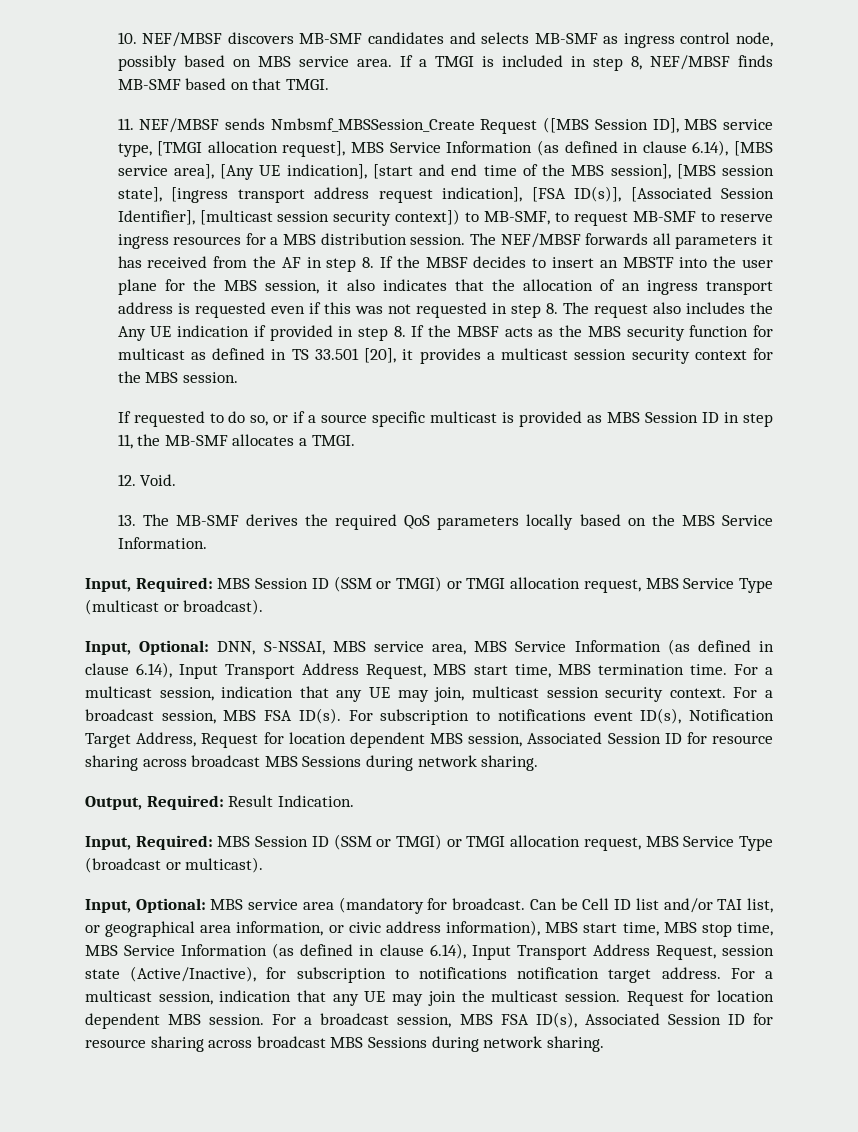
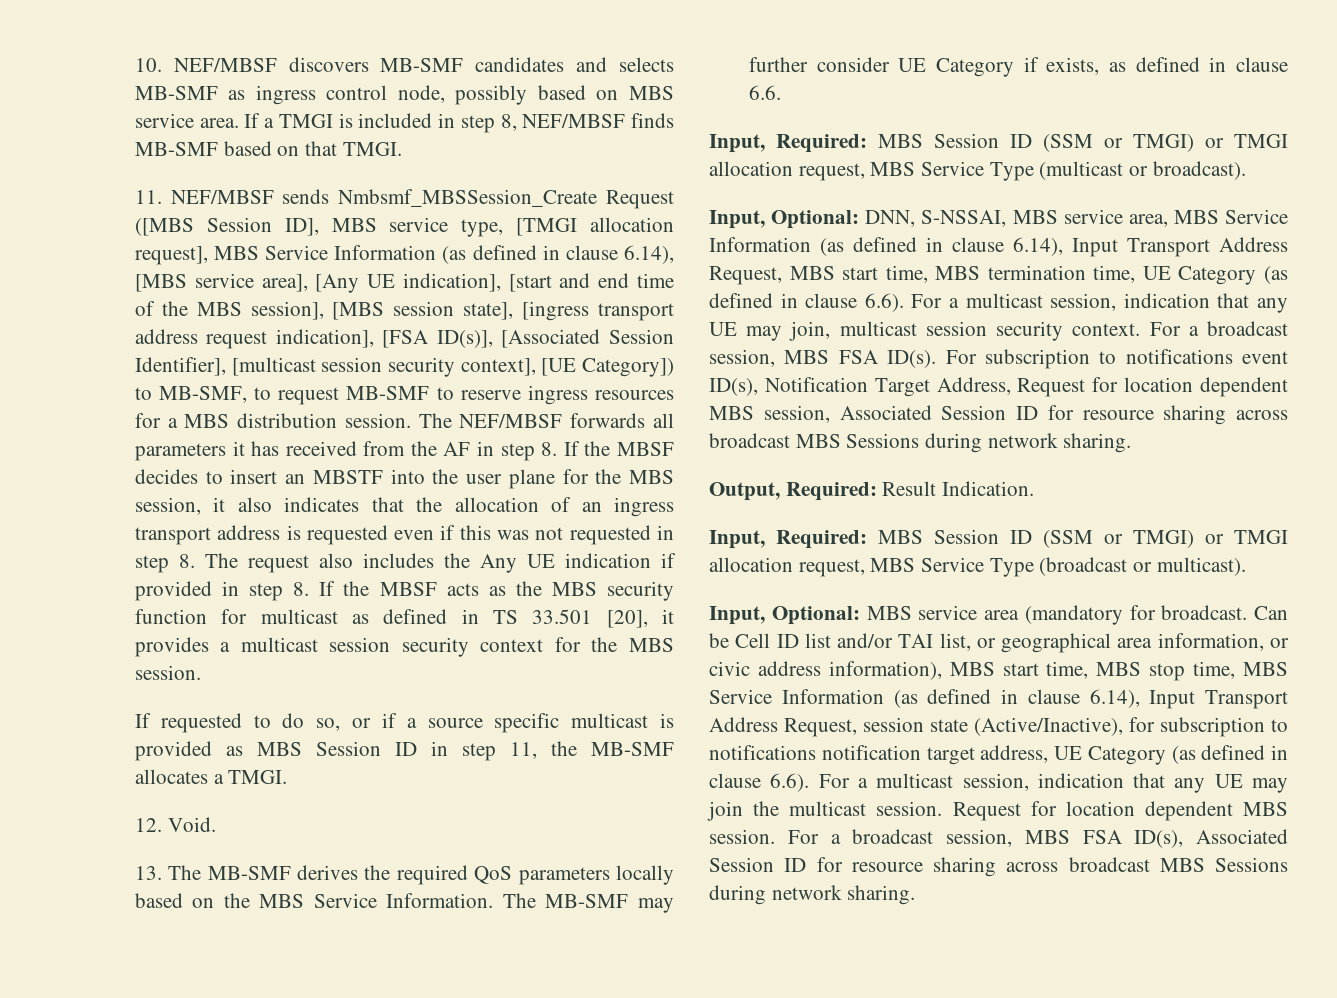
[395,209,461,225] context]) -> [460,358,674,377] context], [UE Category])
(207, 543) none -> [502,893,674,913] [748,57,1288,77] [748,85,781,100] The MB-SMF may further consider UE Category if exists, as defined in clause 6.6.
[689,664,727,675] time. -> [1093,265,1288,285] [709,293,904,312] time, UE Category (as defined in clause 6.6).
[661,967,721,979] address. -> [980,745,1288,765] [709,773,810,792] address, UE Category (as defined in clause 6.6).

